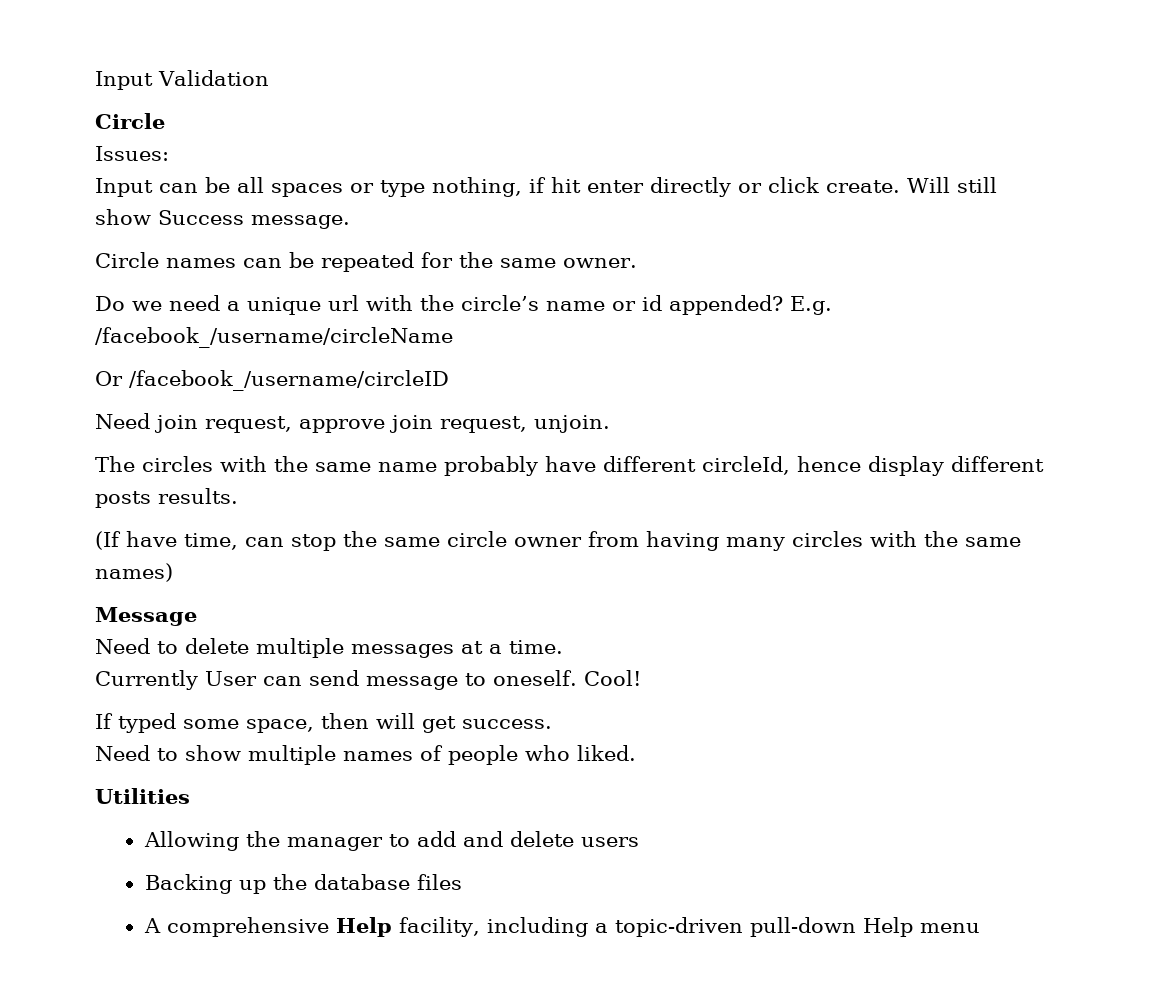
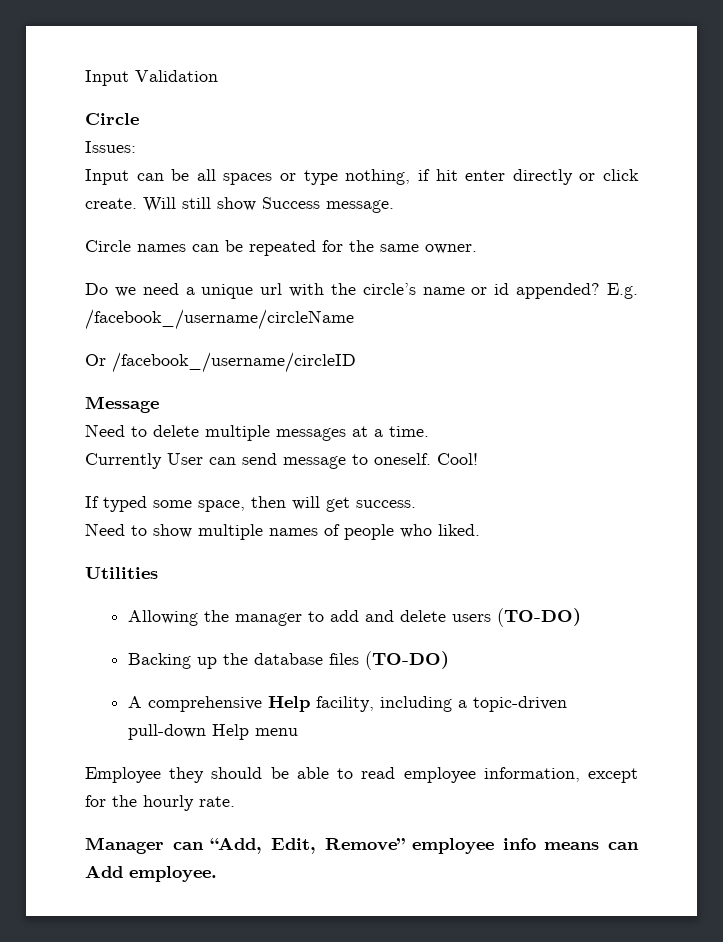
[95,413,610,433] [95,456,1044,476] [95,488,238,508] [95,531,1021,551] [95,563,173,582] // Need join request, approve join request, unjoin. // The circles with the same name probably have different circleId, hence display different posts results. // (If have time, can stop the same circle owner from having many circles with the same names) -> (356, 362) none
(639, 842) none -> [496,608,581,627] (TO-DO)
(462, 882) none -> [364,651,449,670] (TO-DO)
(980, 928) none -> [85,767,638,783] [85,795,235,811] [85,837,639,854] [85,865,217,882] // Employee they should be able to read employee information, except for the hourly rate. // Manager can “Add, Edit, Remove” employee info means can Add employee.

